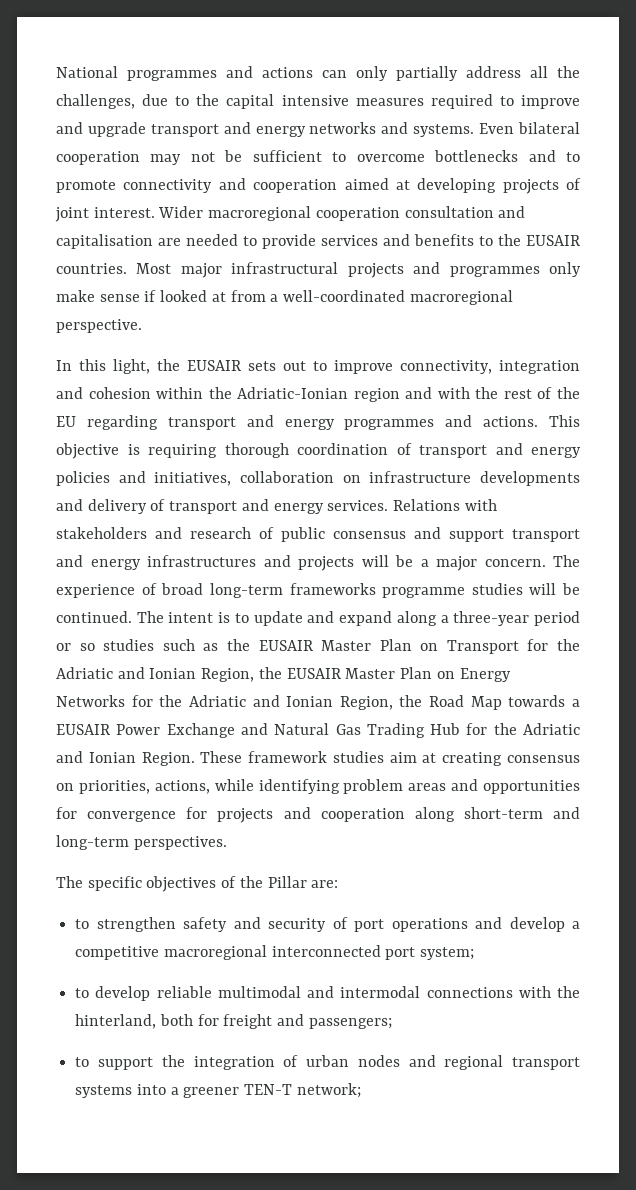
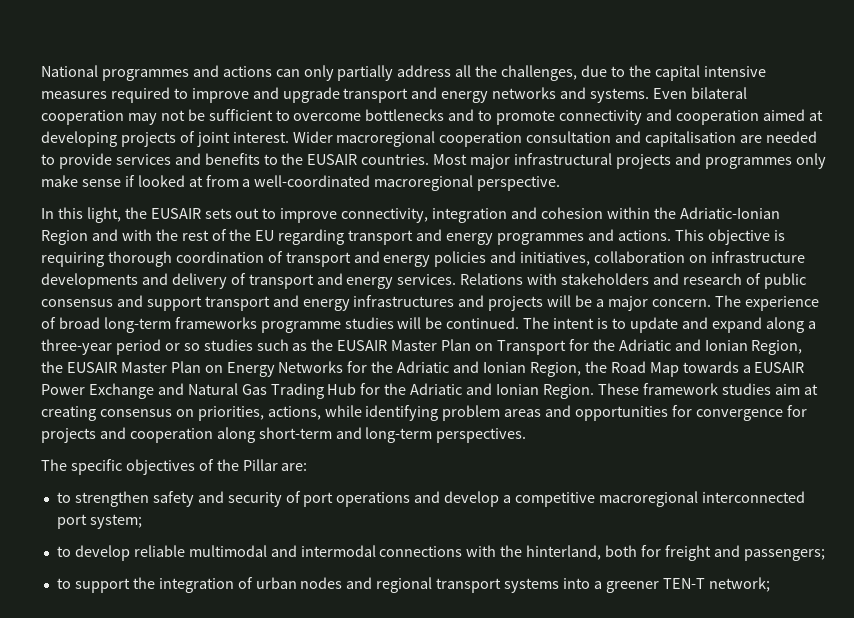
[353,388,400,402] region -> [41,230,88,245] Region

